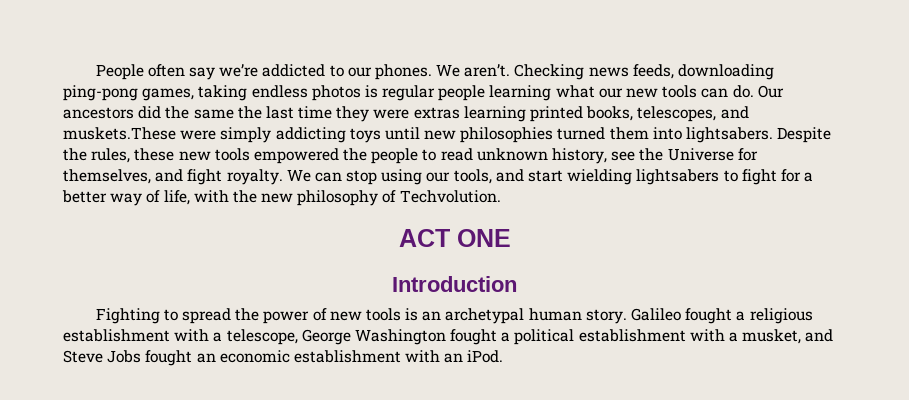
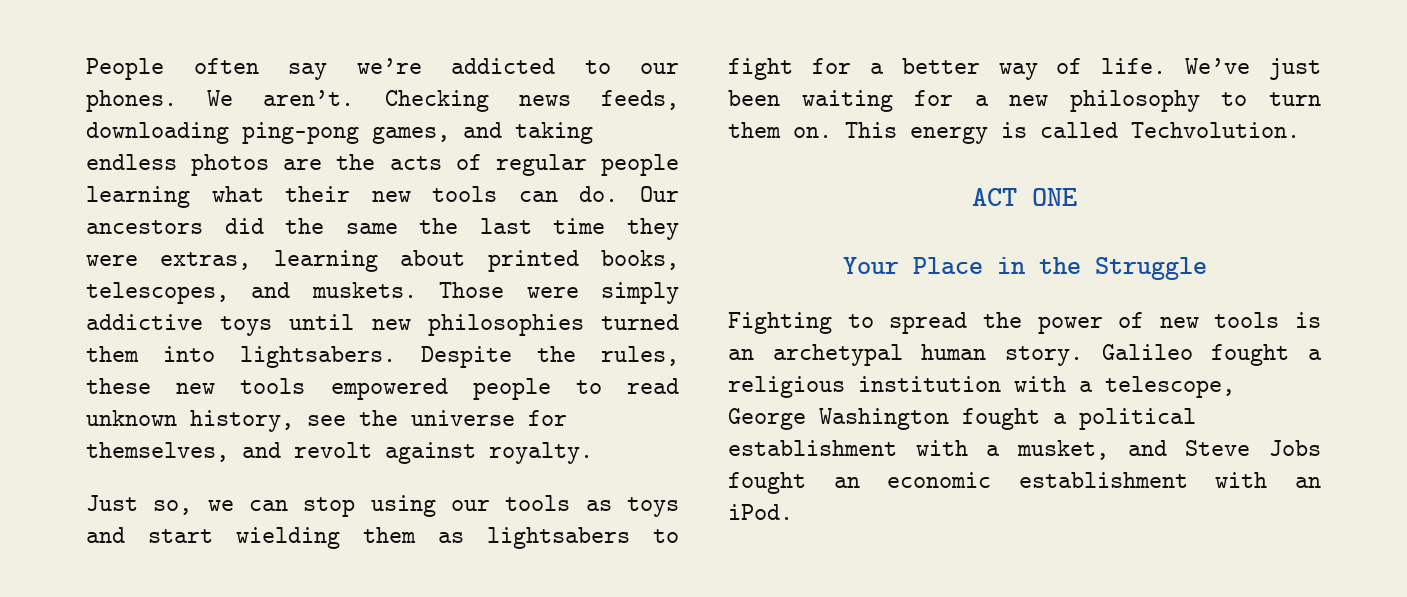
(195, 94) none -> [463,122,502,138] and
[364,85,378,98] is -> [283,154,482,170] are the acts of
[598,88,623,98] our -> [285,186,351,202] their
[413,106,526,122] extras learning -> [160,250,466,272] extras, learning about
[63,127,176,140] muskets.These -> [311,282,505,298] muskets. Those
[275,127,346,143] addicting -> [86,314,203,330] addictive
[343,148,368,161] the -> (448, 389) none
[667,148,734,161] Universe -> [411,410,515,426] universe
[187,169,223,185] fight -> [294,442,476,464] revolt against
[286,169,311,182] We -> [86,495,234,515] // Just so, we
[453,169,492,184] tools, -> [505,495,679,517] tools as toys
(633, 177) none -> [363,527,464,543] them as
[163,190,501,206] [398,229,511,247] [392,276,517,292] life, with the new philosophy of Techvolution. // ACT ONE // Introduction -> [1101,58,1321,80] [728,90,1321,112] [728,122,1300,144] [972,188,1077,206] [842,257,1207,280] life. We’ve just been waiting for a new philosophy to turn them on. This energy is called Techvolution. // ACT ONE // Your Place in the Struggle
[63,329,170,342] establishment -> [858,376,1001,392] institution

